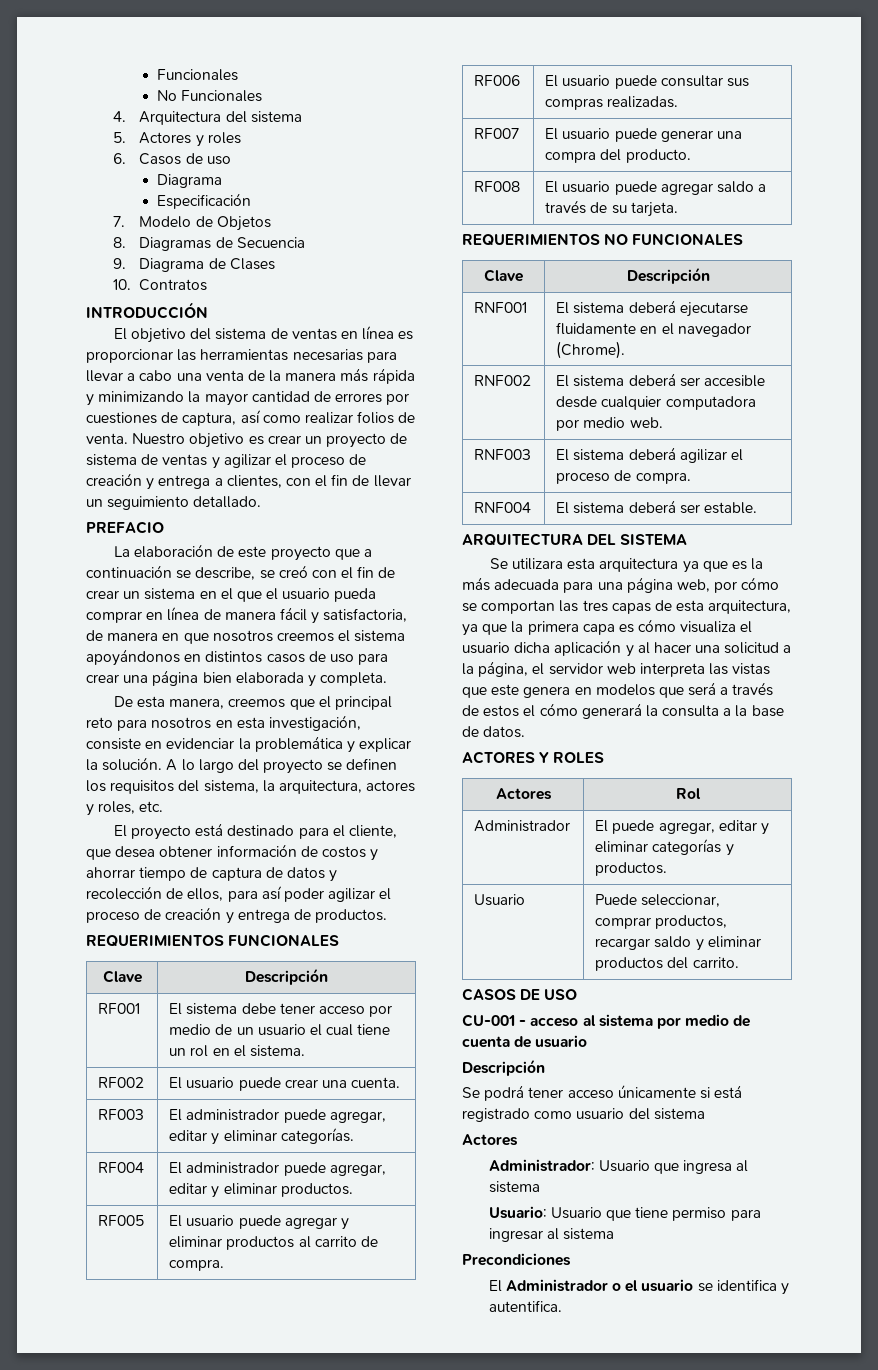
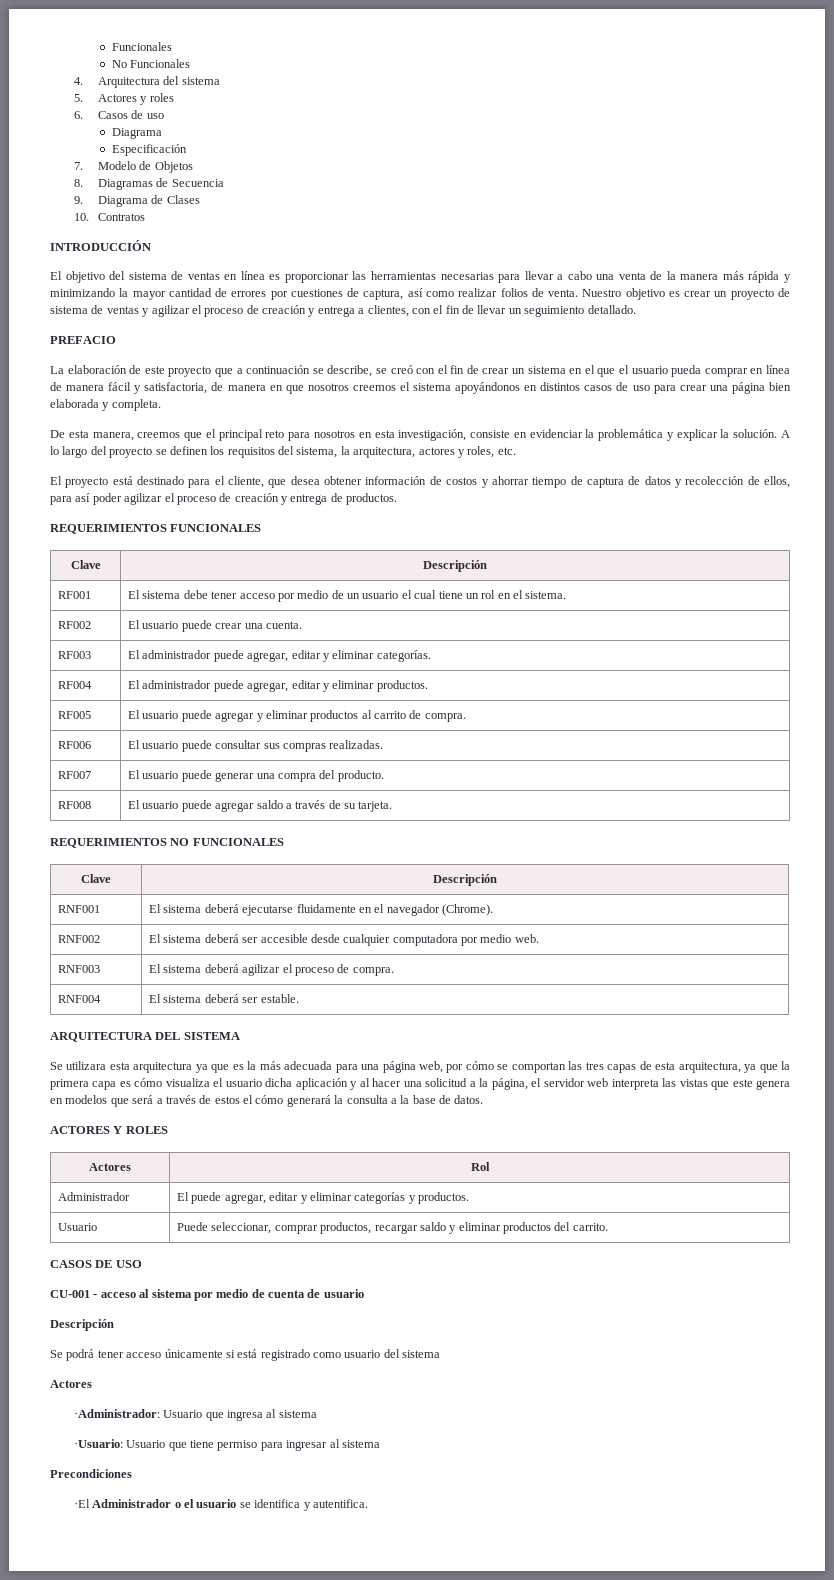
[488,1159,595,1172] Administrador: -> [73,1409,160,1418] ·Administrador:
[488,1206,547,1219] Usuario: -> [73,1439,123,1448] ·Usuario:
[488,1280,502,1292] El -> [73,1499,90,1508] ·El

